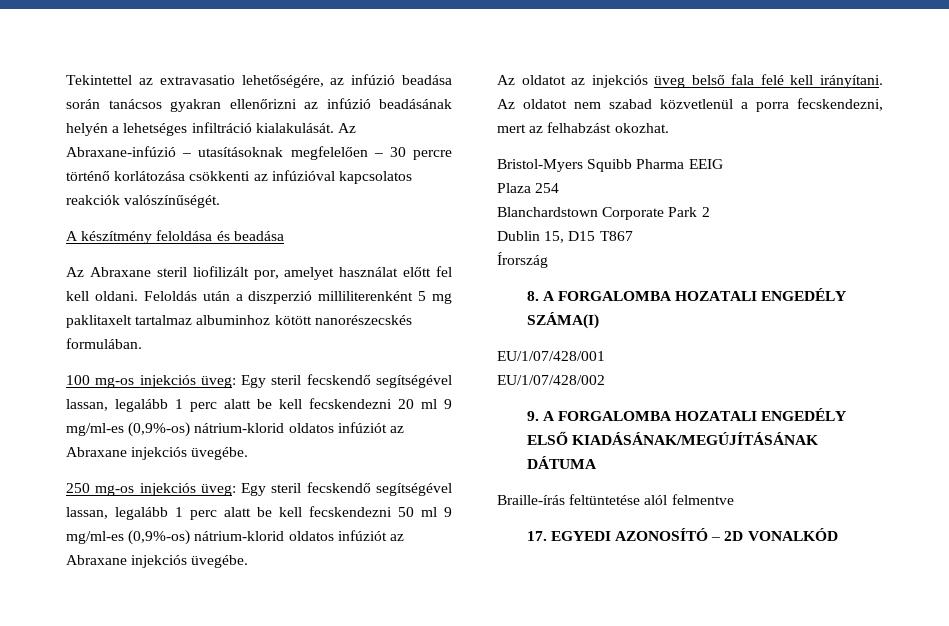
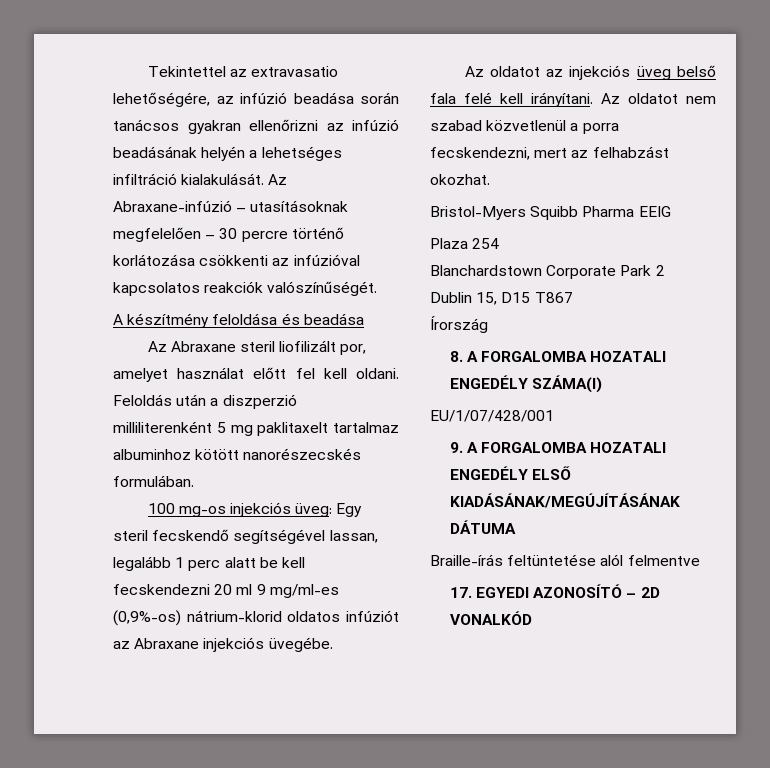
[66,482,452,496] [66,506,452,520] [66,530,404,545] [66,555,249,568] // 250 mg-os injekciós üveg: Egy steril fecskendő segítségével lassan, legalább 1 perc alatt be kell fecskendezni 50 ml 9 mg/ml-es (0,9%-os) nátrium-klorid oldatos infúziót az Abraxane injekciós üvegébe. -> (333, 644) none
[497,375,605,385] // EU/1/07/428/002 -> (554, 416) none

